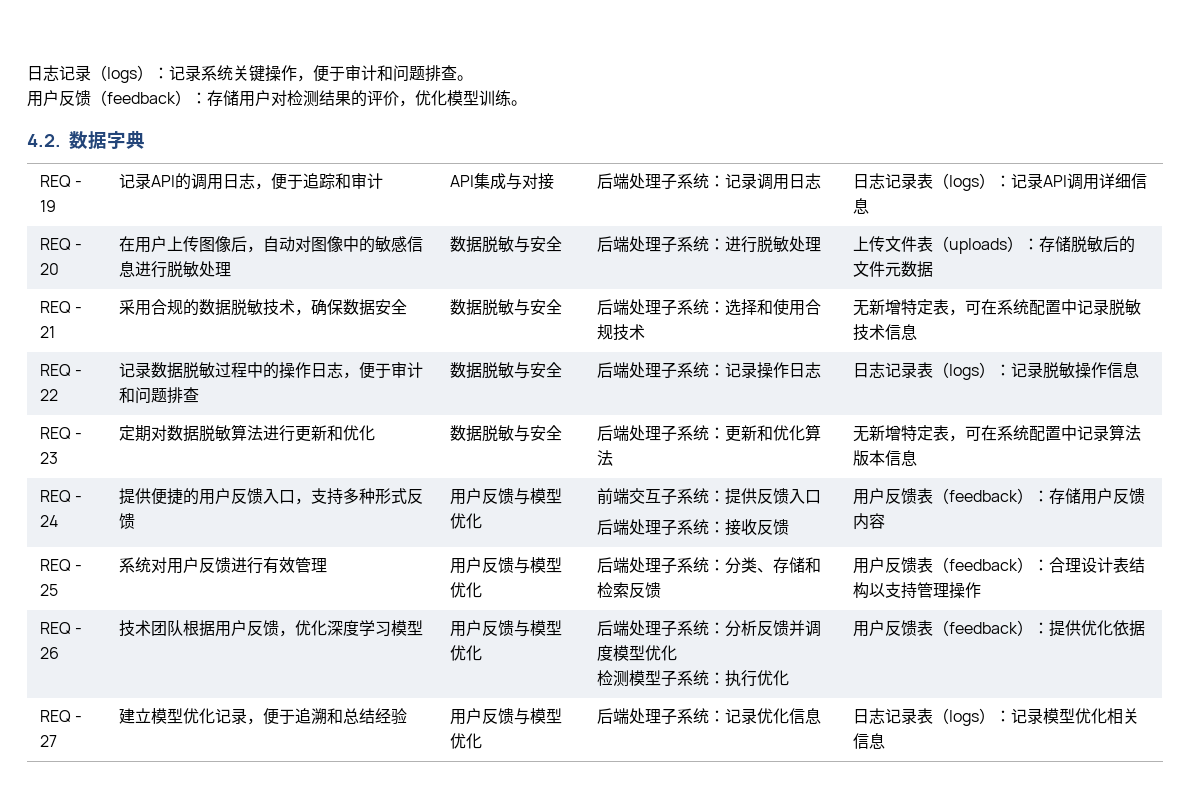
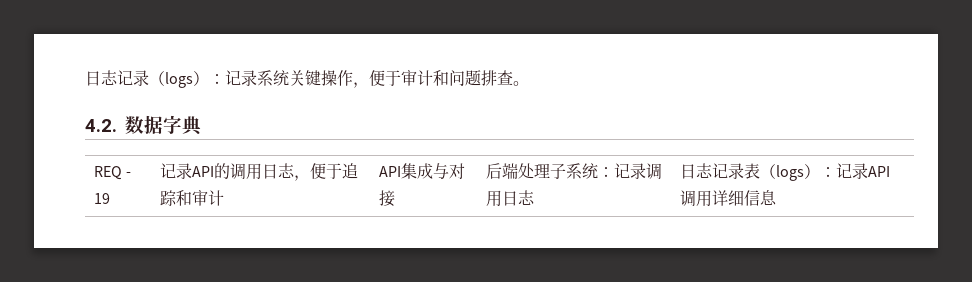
[27,90,527,107] // 用户反馈（feedback）：存储用户对检测结果的评价，优化模型训练。 -> (529, 83) none
[39,238,83,251] [39,263,59,275] [118,236,423,253] [118,261,231,278] [449,236,562,253] [596,236,821,253] [852,236,1135,254] [852,261,933,278] [39,301,83,314] [39,326,55,338] [118,299,407,316] [449,299,562,316] [596,299,821,316] [596,324,645,341] [852,299,1141,316] [852,324,917,341] [39,364,83,377] [39,389,58,401] [118,362,423,379] [118,387,199,404] [449,362,562,379] [596,362,821,379] [852,362,1139,380] [39,427,83,440] [39,452,58,464] [118,424,375,442] [449,425,562,442] [596,424,821,442] [596,450,613,466] [852,424,1141,442] [852,450,917,466] [39,490,83,503] [39,515,58,527] [118,488,423,505] [118,513,135,529] [449,488,562,505] [449,513,482,529] [596,488,821,505] [596,519,789,536] [852,488,1145,505] [852,513,885,530] [39,559,83,572] [39,584,58,596] [118,557,327,574] [449,557,562,574] [449,582,482,598] [596,557,821,574] [596,582,661,598] [852,557,1145,574] [852,582,981,599] [39,622,83,635] [39,647,59,659] [118,620,423,637] [449,620,562,637] [449,645,482,661] [596,620,821,637] [596,645,677,661] [596,670,789,687] [852,620,1145,637] [39,710,83,723] [39,735,57,747] [118,708,407,725] [449,708,562,725] [449,733,482,749] [596,708,821,725] [852,708,1139,726] [852,733,885,749] // REQ - 20 | 在用户上传图像后，自动对图像中的敏感信息进行脱敏处理 | 数据脱敏与安全 | 后端处理子系统：进行脱敏处理 | 上传文件表（uploads）：存储脱敏后的文件元数据 // REQ - 21 | 采用合规的数据脱敏技术，确保数据安全 | 数据脱敏与安全 | 后端处理子系统：选择和使用合规技术 | 无新增特定表，可在系统配置中记录脱敏技术信息 // REQ - 22 | 记录数据脱敏过程中的操作日志，便于审计和问题排查 | 数据脱敏与安全 | 后端处理子系统：记录操作日志 | 日志记录表（logs）：记录脱敏操作信息 // REQ - 23 | 定期对数据脱敏算法进行更新和优化 | 数据脱敏与安全 | 后端处理子系统：更新和优化算法 | 无新增特定表，可在系统配置中记录算法版本信息 // REQ - 24 | 提供便捷的用户反馈入口，支持多种形式反馈 | 用户反馈与模型优化 | 前端交互子系统：提供反馈入口 // 后端处理子系统：接收反馈 | 用户反馈表（feedback）：存储用户反馈内容 // REQ - 25 | 系统对用户反馈进行有效管理 | 用户反馈与模型优化 | 后端处理子系统：分类、存储和检索反馈 | 用户反馈表（feedback）：合理设计表结构以支持管理操作 // REQ - 26 | 技术团队根据用户反馈，优化深度学习模型 | 用户反馈与模型优化 | 后端处理子系统：分析反馈并调度模型优化 // 检测模型子系统：执行优化 | 用户反馈表（feedback）：提供优化依据 // REQ - 27 | 建立模型优化记录，便于追溯和总结经验 | 用户反馈与模型优化 | 后端处理子系统：记录优化信息 | 日志记录表（logs）：记录模型优化相关信息 -> (777, 197) none

